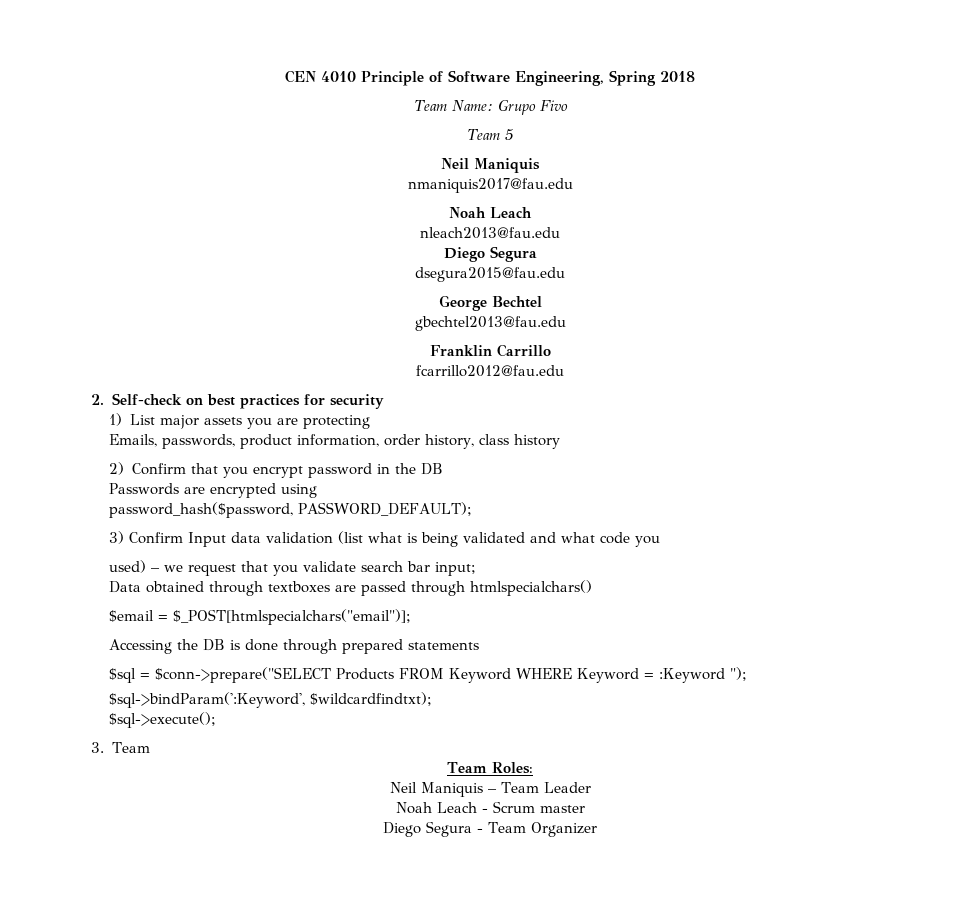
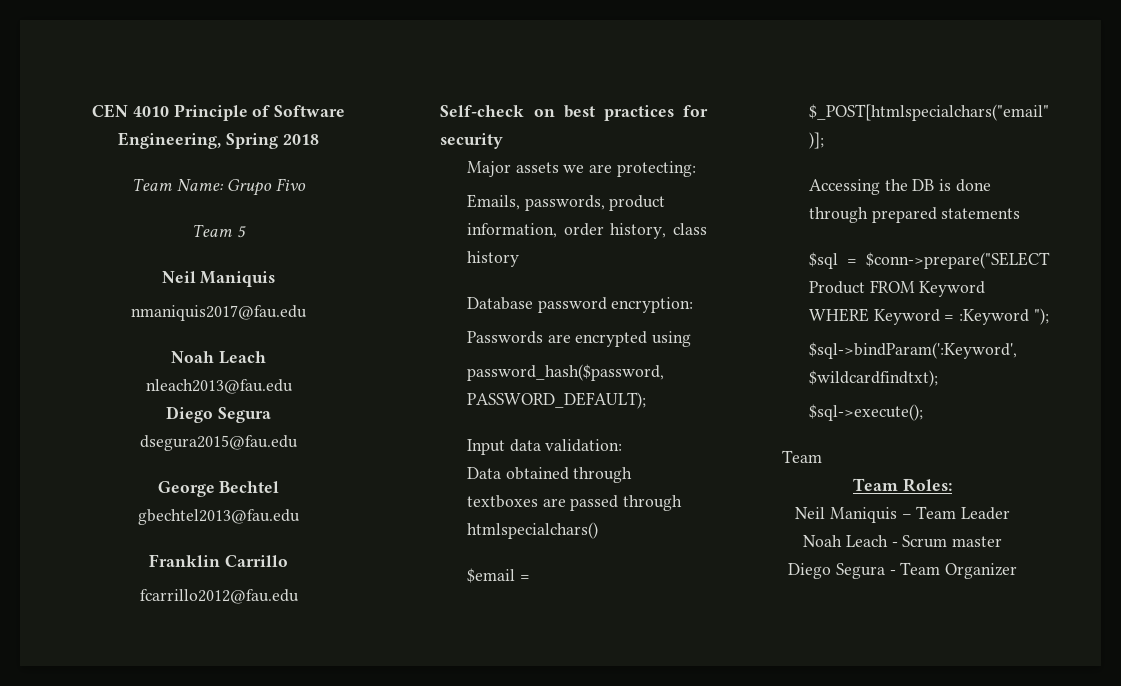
[91,394,105,405] 2. -> (299, 596) none
[109,413,370,429] 1) List major assets you are protecting -> [466,161,696,177] Major assets we are protecting:
[109,462,443,478] 2) Confirm that you encrypt password in the DB -> [466,297,694,313] Database password encryption:
[109,531,661,547] [109,560,477,576] 3) Confirm Input data validation (list what is being validated and what code you // used) – we request that you validate search bar input; -> [466,439,623,455] Input data validation:
[336,668,395,680] Products -> [808,281,865,294] Product
[91,742,105,753] 3. -> (923, 412) none

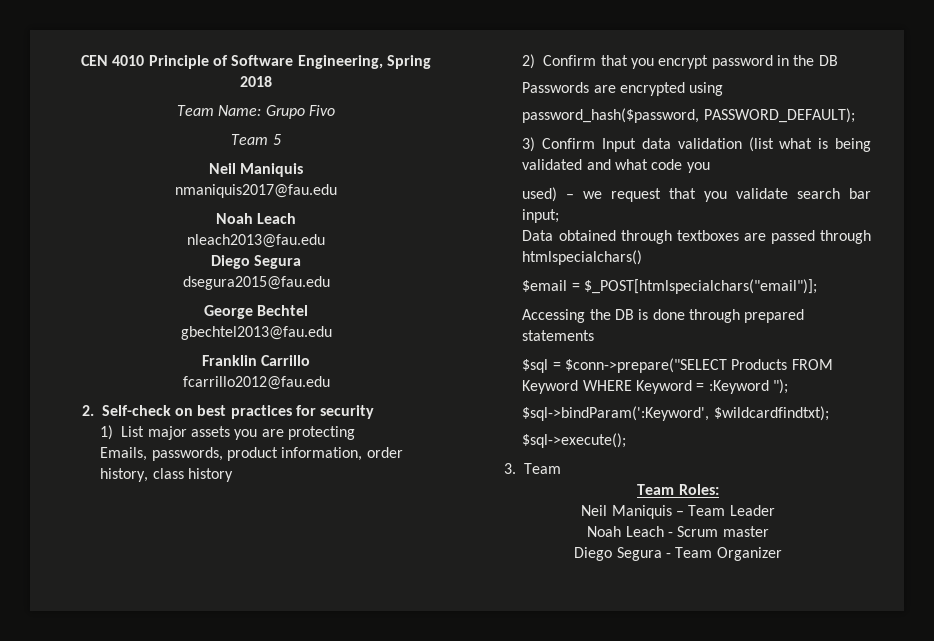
(299, 596) none -> [81,405,94,416] 2.
[466,161,696,177] Major assets we are protecting: -> [100,425,356,440] 1) List major assets you are protecting
[466,297,694,313] Database password encryption: -> [522,54,838,69] 2) Confirm that you encrypt password in the DB
[466,439,623,455] Input data validation: -> [522,137,871,152] [522,159,710,173] [522,187,871,202] [522,209,560,223] 3) Confirm Input data validation (list what is being validated and what code you // used) – we request that you validate search bar input;
[808,281,865,294] Product -> [731,359,788,370] Products
(923, 412) none -> [503,463,516,474] 3.

